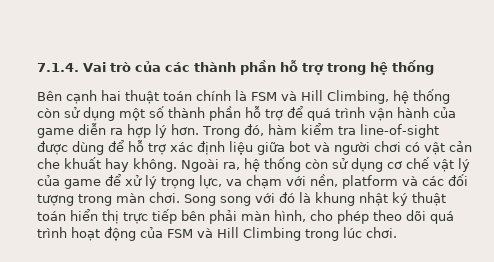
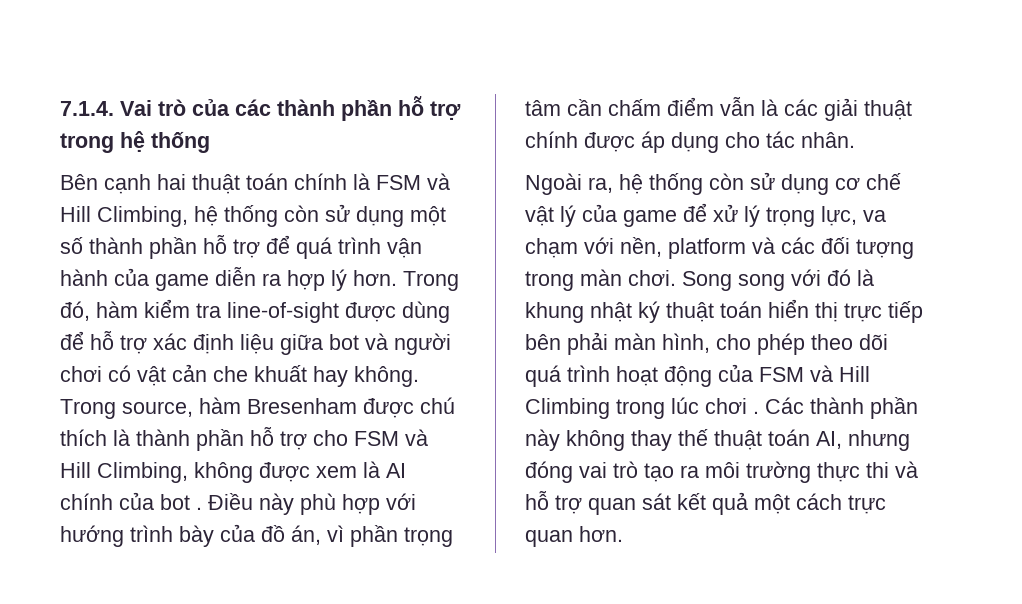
(177, 165) none -> [60,397,455,419] [60,427,428,451] [60,461,406,483] [60,492,416,515] [60,524,453,547] [525,97,912,121] [525,131,855,153] Trong source, hàm Bresenham được chú thích là thành phần hỗ trợ cho FSM và Hill Climbing, không được xem là AI chính của bot . Điều này phù hợp với hướng trình bày của đồ án, vì phần trọng tâm cần chấm điểm vẫn là các giải thuật chính được áp dụng cho tác nhân. //
[366,227,397,238] chơi. -> [705,397,918,419] [525,429,910,451] [525,461,918,483] [525,491,886,515] [525,526,623,547] chơi . Các thành phần này không thay thế thuật toán AI, nhưng đóng vai trò tạo ra môi trường thực thi và hỗ trợ quan sát kết quả một cách trực quan hơn.

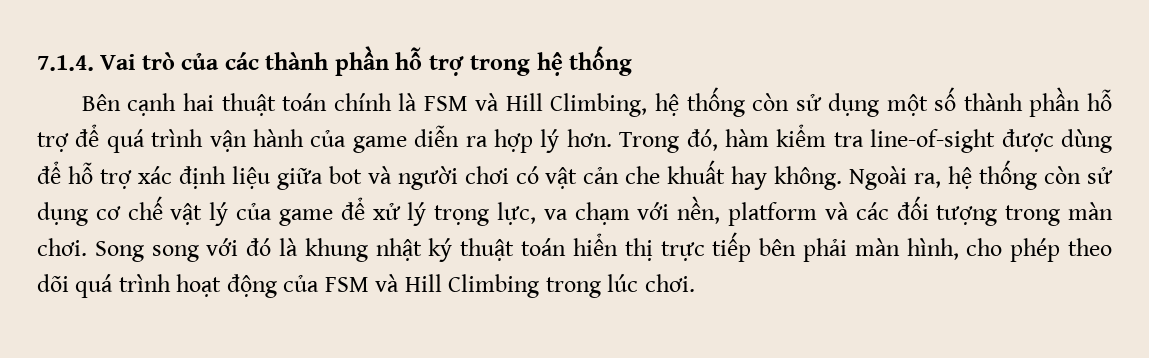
[60,397,455,419] [60,427,428,451] [60,461,406,483] [60,492,416,515] [60,524,453,547] [525,97,912,121] [525,131,855,153] Trong source, hàm Bresenham được chú thích là thành phần hỗ trợ cho FSM và Hill Climbing, không được xem là AI chính của bot . Điều này phù hợp với hướng trình bày của đồ án, vì phần trọng tâm cần chấm điểm vẫn là các giải thuật chính được áp dụng cho tác nhân. // -> (843, 178) none
[705,397,918,419] [525,429,910,451] [525,461,918,483] [525,491,886,515] [525,526,623,547] chơi . Các thành phần này không thay thế thuật toán AI, nhưng đóng vai trò tạo ra môi trường thực thi và hỗ trợ quan sát kết quả một cách trực quan hơn. -> [644,274,695,292] chơi.

